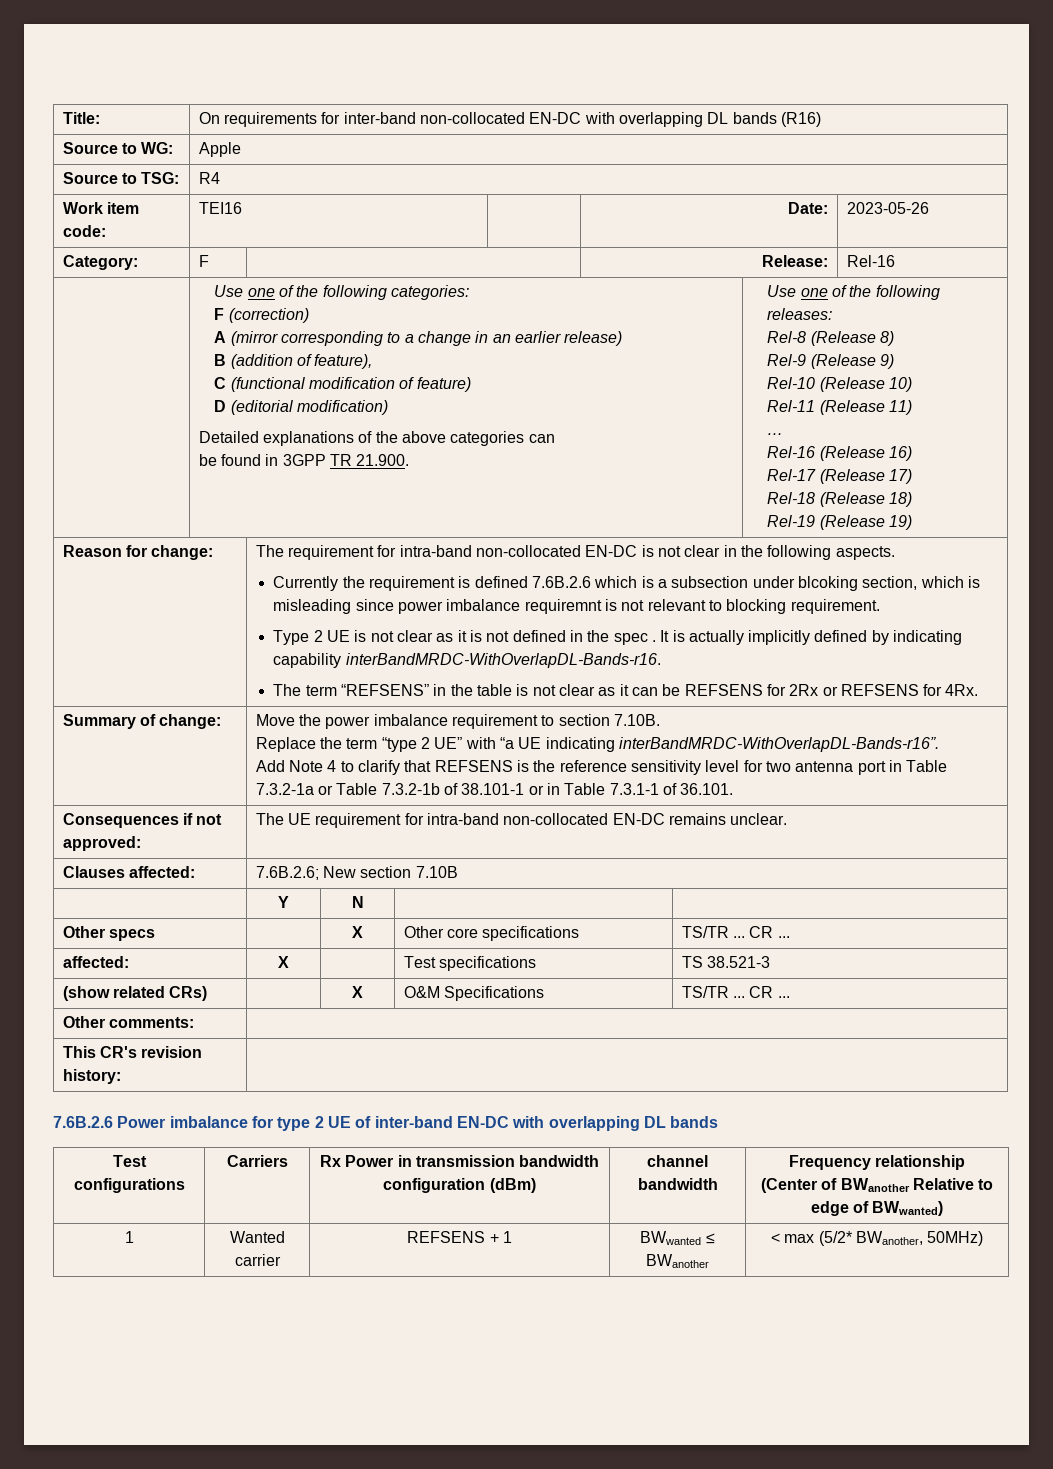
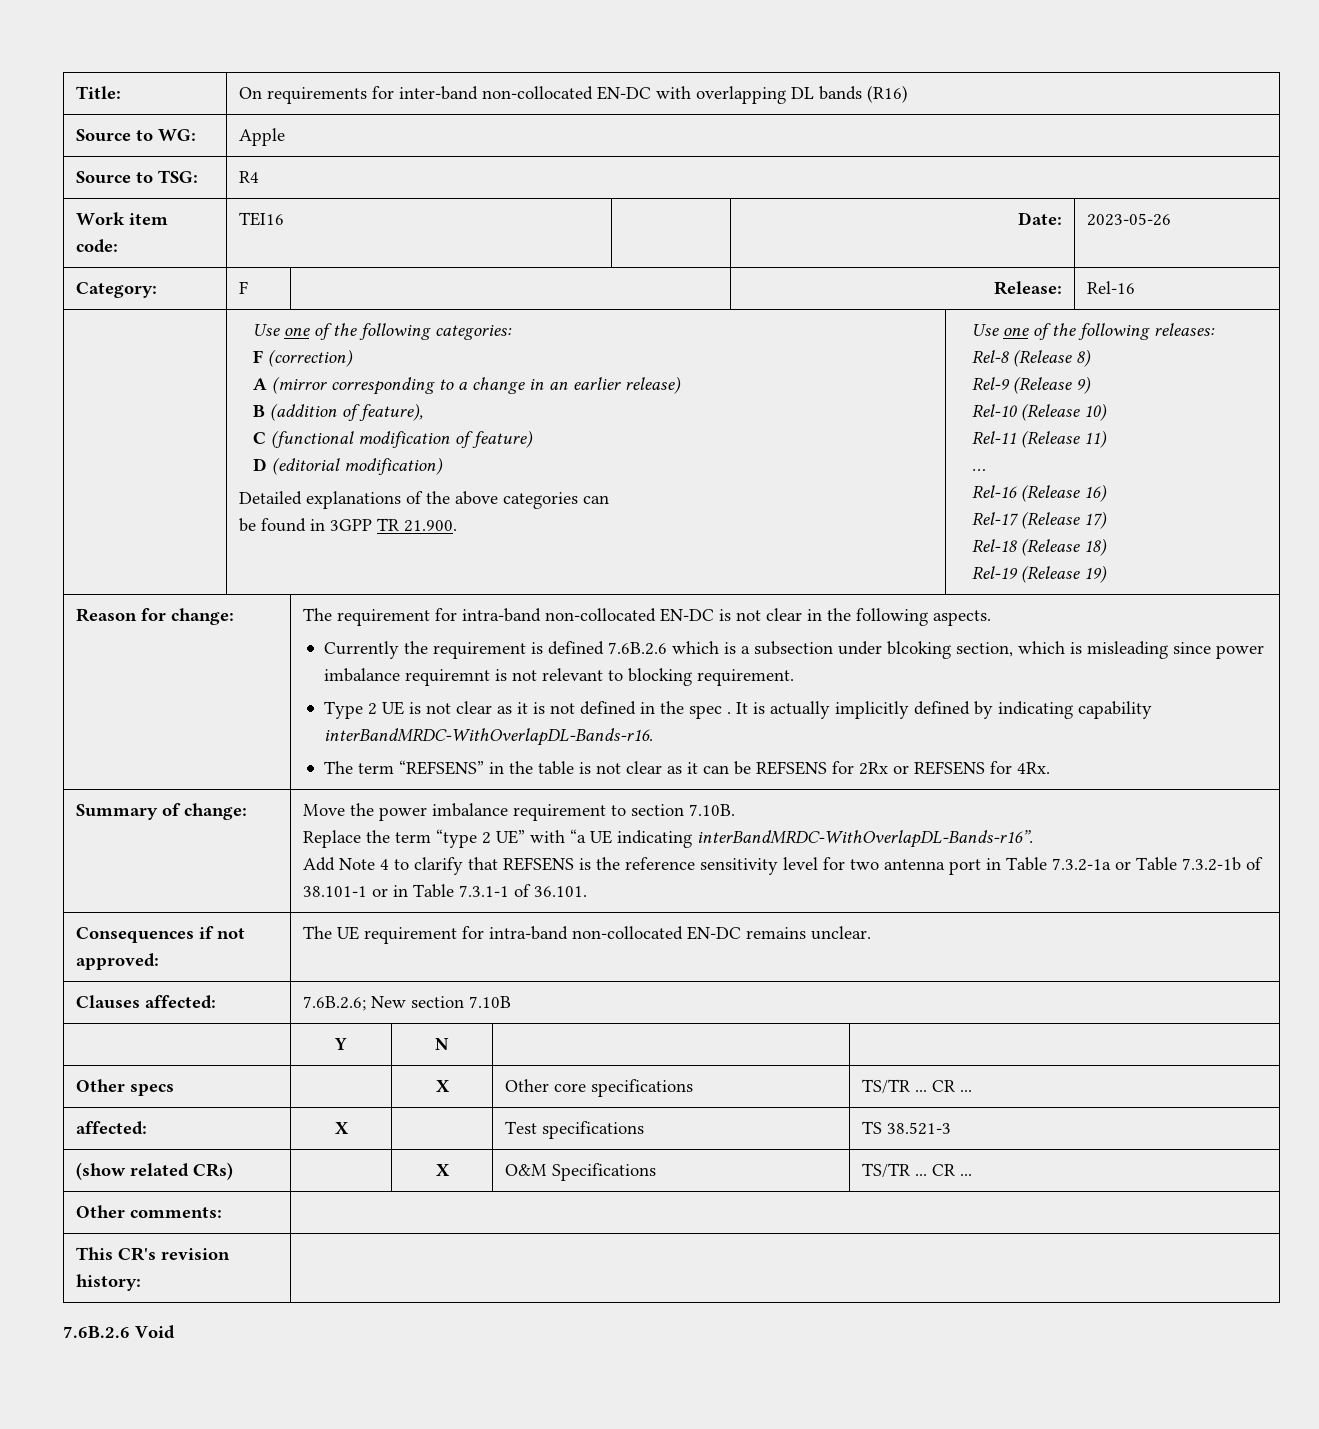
[117,1116,719,1131] [112,1155,147,1167] [73,1178,185,1193] [226,1155,288,1167] [319,1155,600,1167] [383,1178,536,1193] [647,1155,708,1167] [637,1178,718,1190] [788,1155,966,1170] [760,1178,994,1193] [810,1201,944,1216] [124,1231,134,1243] [229,1231,285,1243] [234,1254,281,1266] [407,1231,512,1243] [640,1231,715,1245] [646,1254,709,1268] [770,1231,984,1246] Power imbalance for type 2 UE of inter-band EN-DC with overlapping DL bands // Test configurations | Carriers | Rx Power in transmission bandwidth configuration (dBm) | channel bandwidth | Frequency relationship // (Center of BWanother Relative to edge of BWwanted) // 1 | Wanted carrier | REFSENS + 1 | BWwanted ≤ BWanother | < max (5/2* BWanother, 50MHz) -> [135,1325,175,1339] Void

